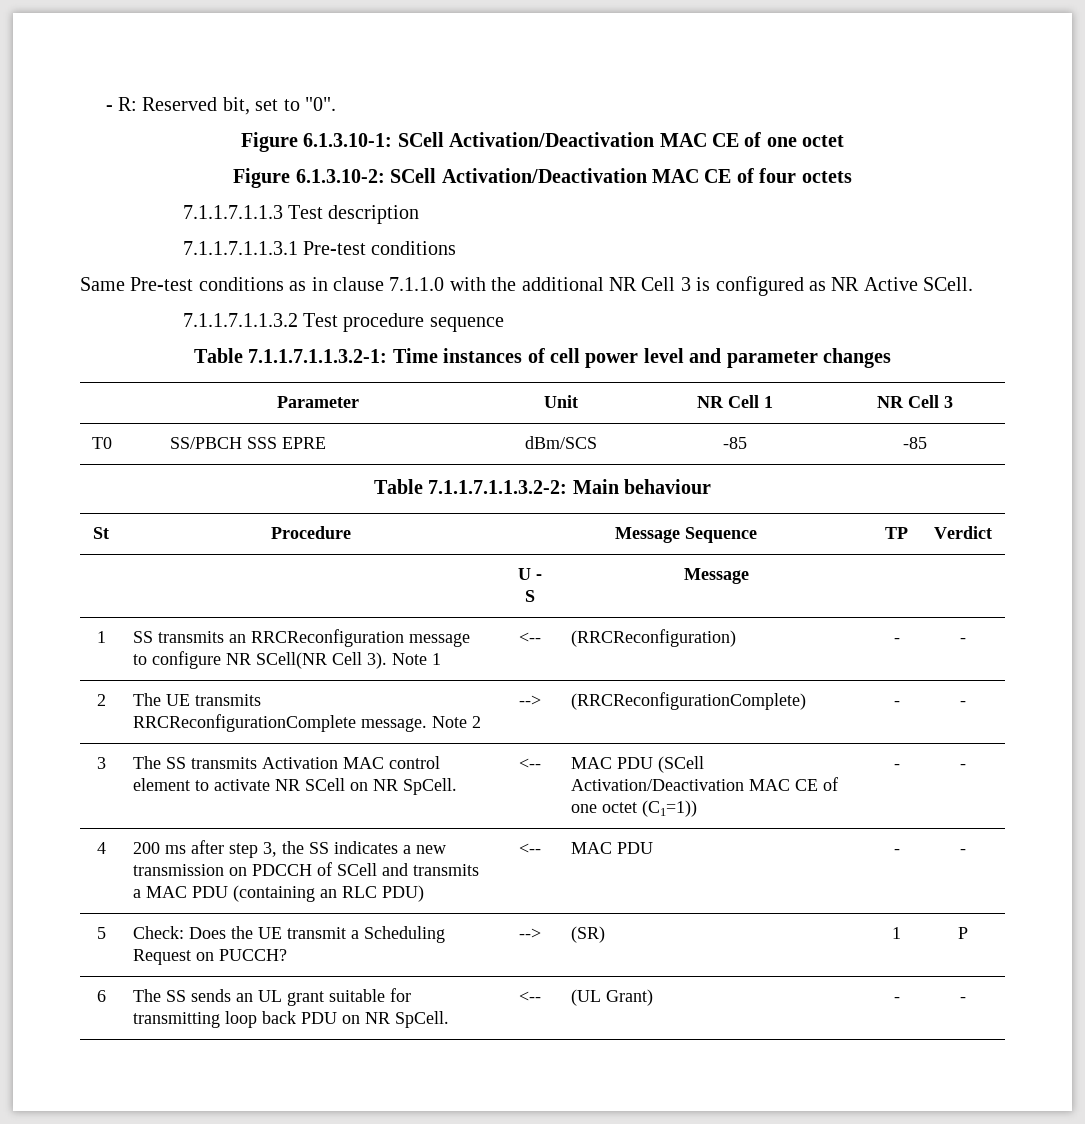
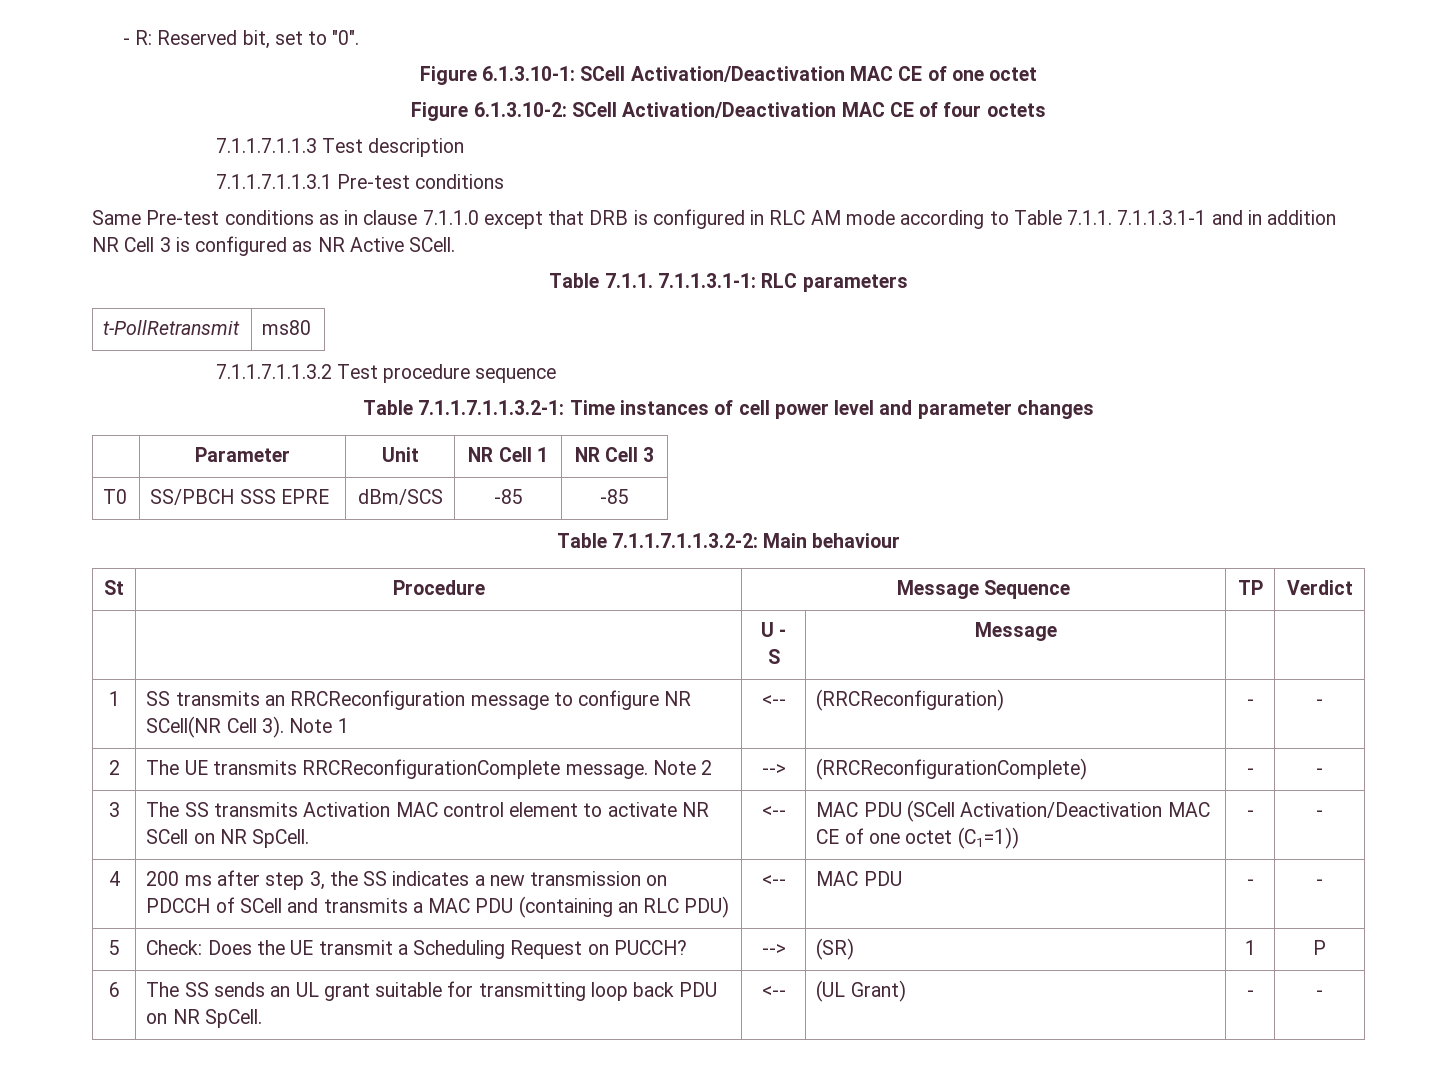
[449,277,604,291] with the additional -> [483,209,1337,229] except that DRB is configured in RLC AM mode according to Table 7.1.1. 7.1.1.3.1-1 and in addition
(974, 284) none -> [549,273,908,292] [103,320,241,335] [262,320,312,335] // Table 7.1.1. 7.1.1.3.1-1: RLC parameters // t-PollRetransmit | ms80

